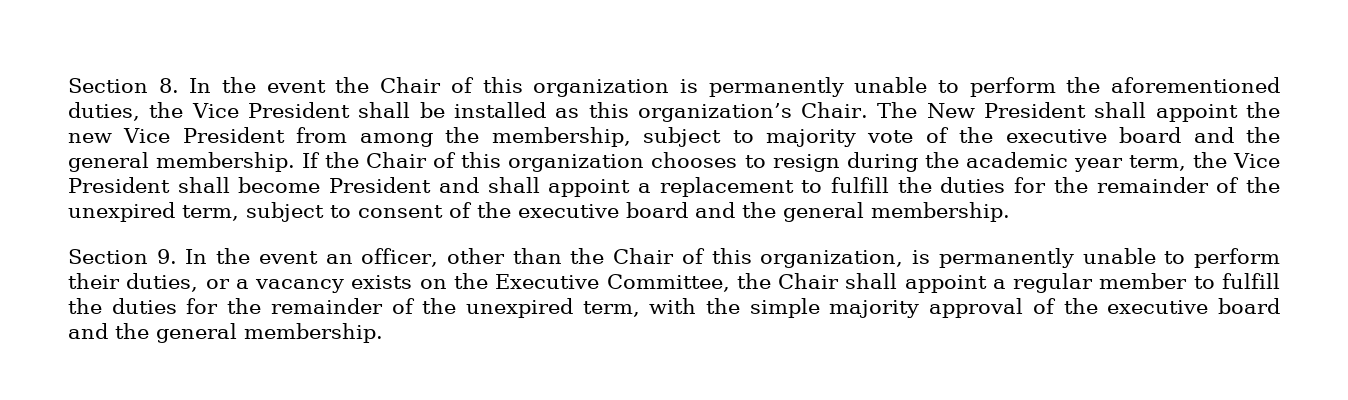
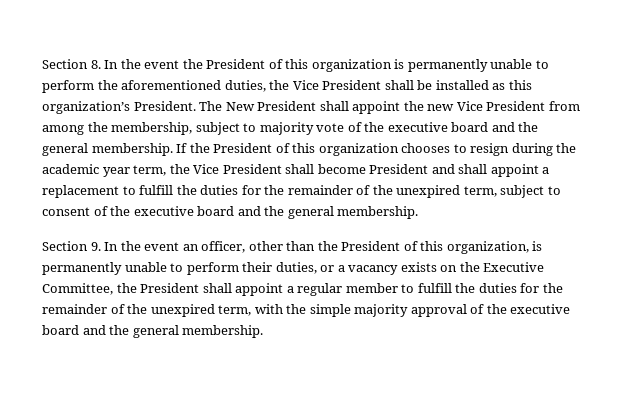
[380,77,442,93] Chair -> [206,59,266,69] President
[801,102,869,118] Chair. -> [133,101,196,111] President.
[366,152,428,168] Chair -> [213,143,273,153] President
[613,248,675,264] Chair -> [341,241,401,251] President
[778,273,840,289] Chair -> [140,283,200,293] President

